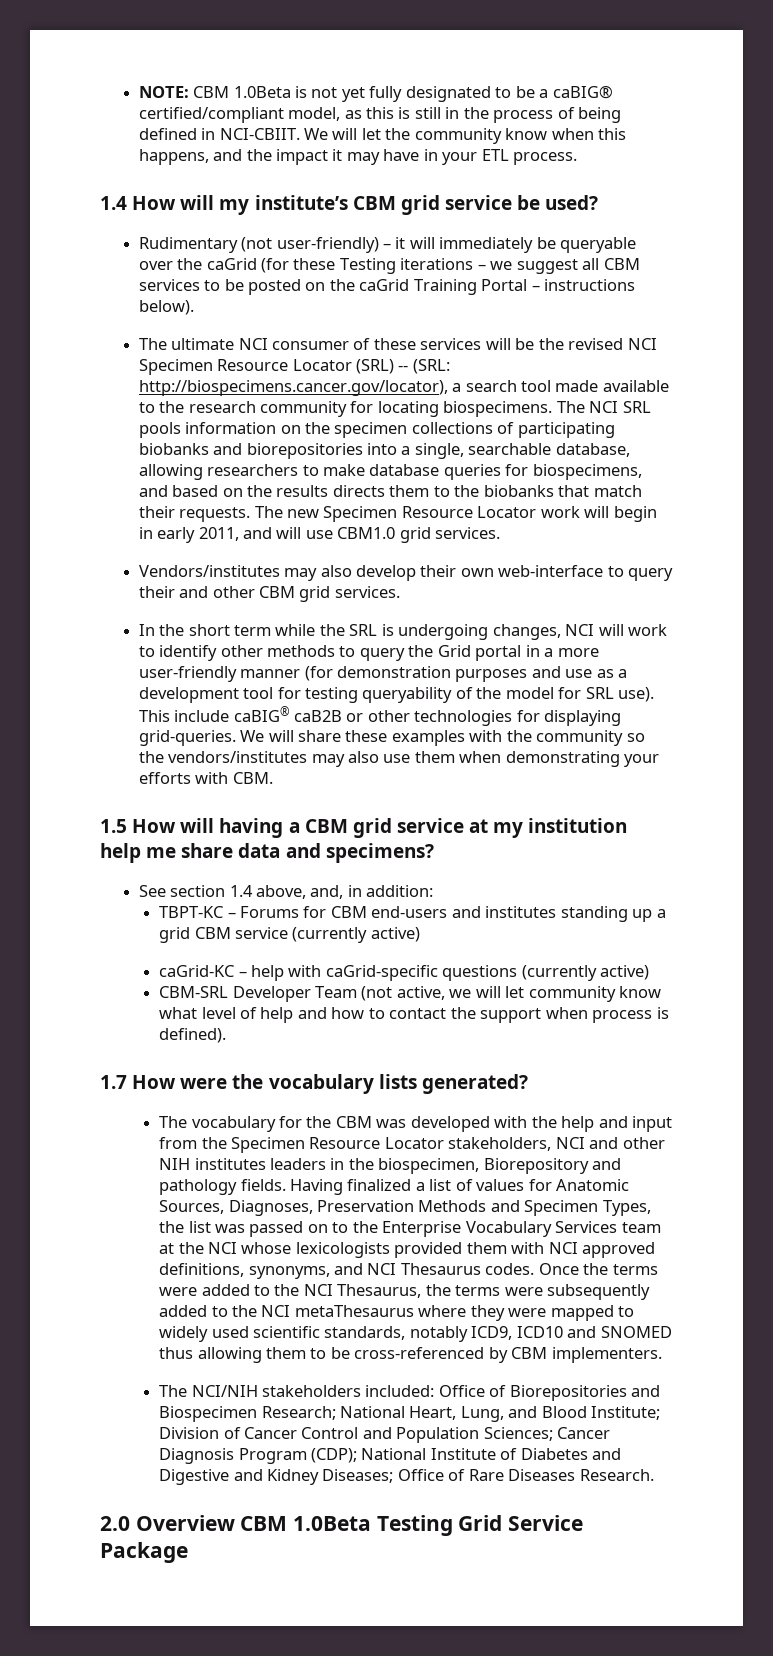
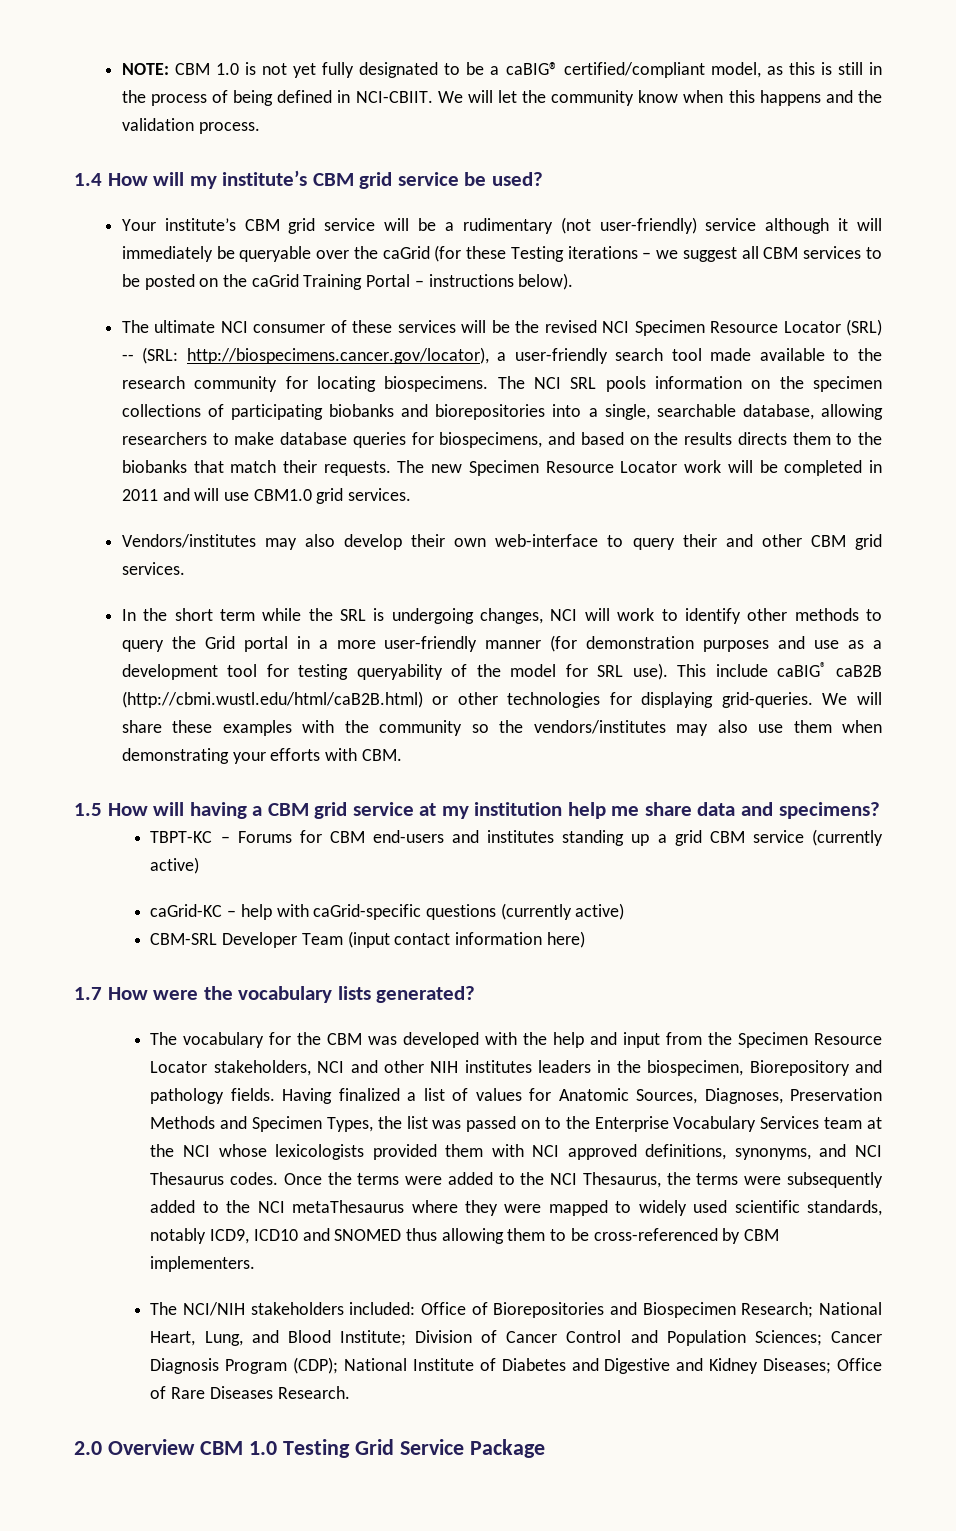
[233,86,291,98] 1.0Beta -> [215,63,239,75] 1.0
[138,149,209,165] happens, -> [759,90,821,106] happens
[275,149,509,165] impact it may have in your ETL -> [121,118,194,131] validation
[138,237,391,253] Rudimentary (not user-friendly) – -> [121,217,830,234] Your institute’s CBM grid service will be a rudimentary (not user-friendly) service although
(462, 387) none -> [514,348,608,364] user-friendly
[613,506,657,522] [138,527,239,543] begin in early 2011, -> [759,460,882,476] [121,489,158,501] be completed in 2011
(342, 716) none -> [121,691,423,708] (http://cbmi.wustl.edu/html/caB2B.html)
[138,885,434,899] // See section 1.4 above, and, in addition: -> (880, 810) none
[361,986,662,1002] [159,1007,669,1023] [159,1028,227,1043] (not active, we will let community know what level of help and how to contact the support when process is defined). -> [347,931,585,948] (input contact information here)
[293,1516,372,1531] 1.0Beta -> [248,1441,277,1455] 1.0

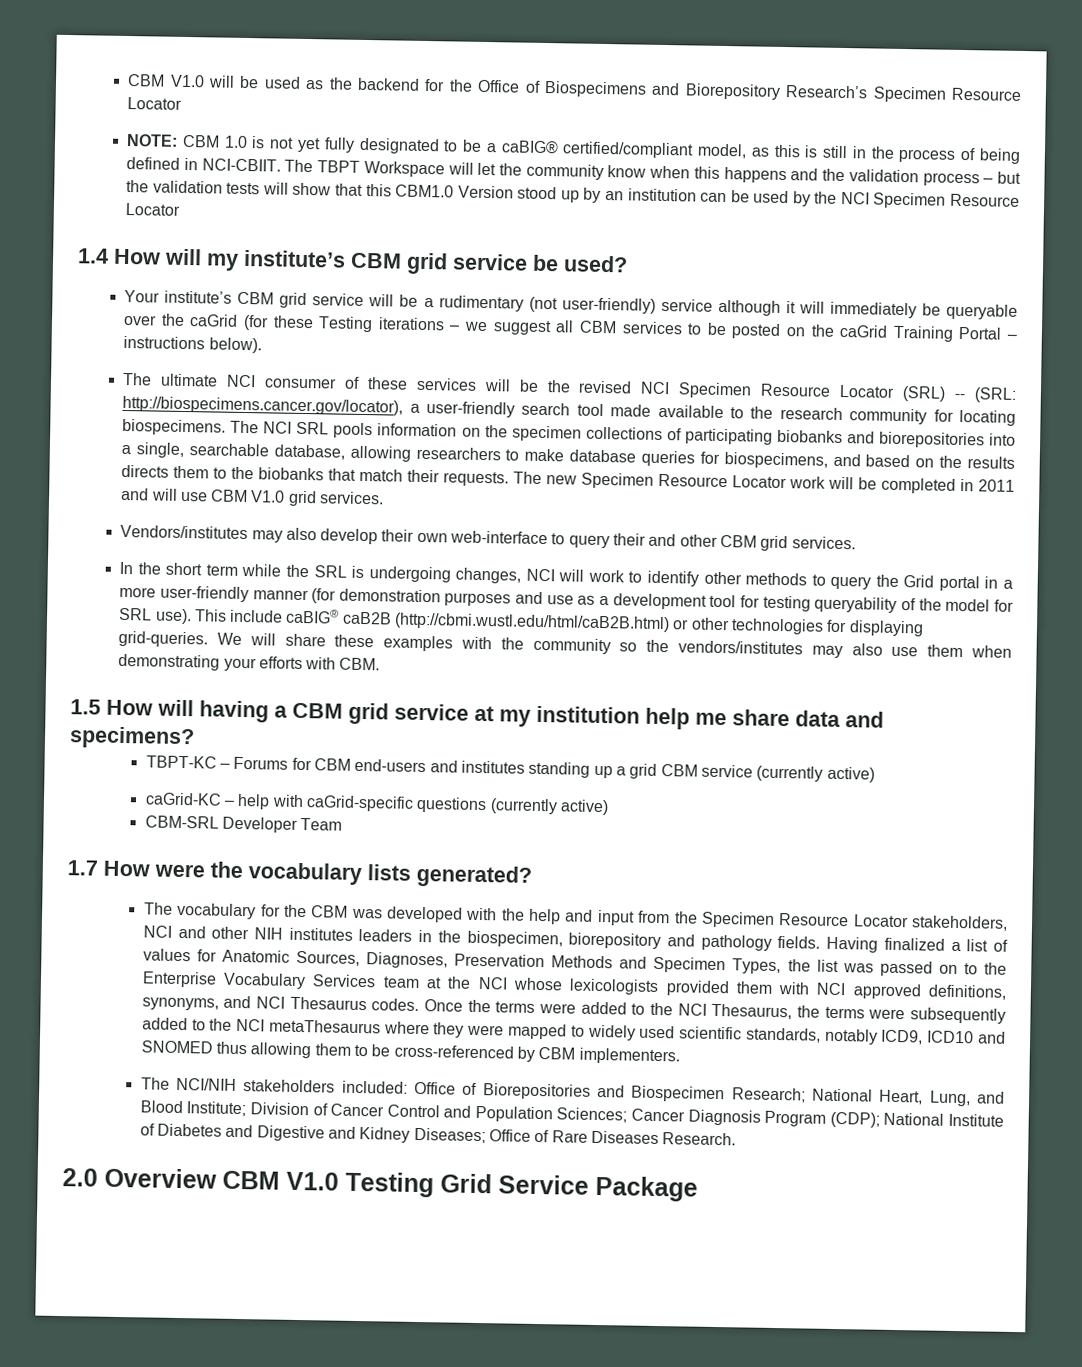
(121, 69) none -> [127,73,1022,103] [127,96,183,110] CBM V1.0 will be used as the backend for the Office of Biospecimens and Biorepository Research’s Specimen Resource Locator //
[437,91,463,103] We -> [284,159,445,178] The TBPT Workspace
[198,122,260,134] process. -> [922,171,1021,187] [126,179,1021,209] [125,202,181,216] process – but the validation tests will show that this CBM1.0 Version stood up by an institution can be used by the NCI Specimen Resource Locator
[253,489,312,501] CBM1.0 -> [211,489,286,503] CBM V1.0
[347,931,585,948] (input contact information here) -> (343, 824) none
[749,1060,850,1076] Biorepository -> [568,932,662,950] biorepository
[248,1441,277,1455] 1.0 -> [286,1171,339,1191] V1.0

